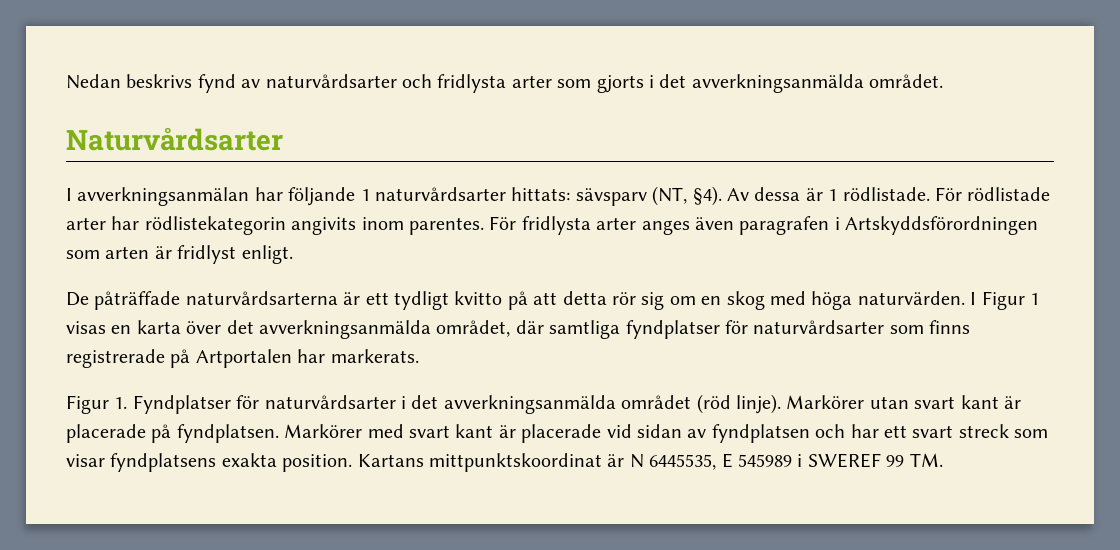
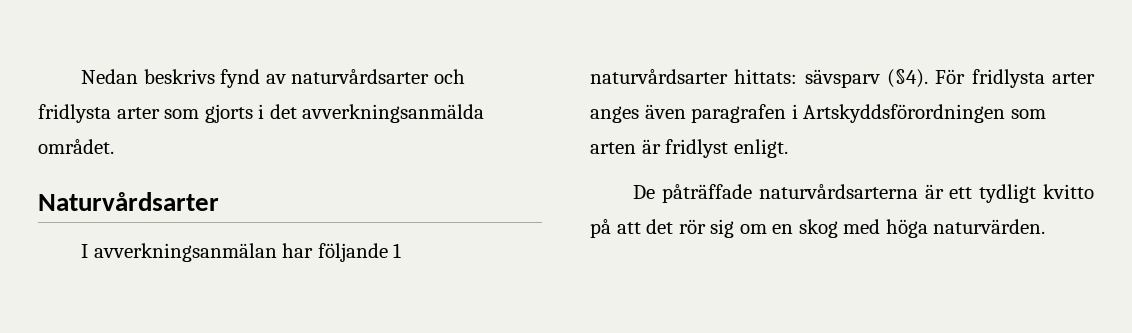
[652,186,1051,206] [66,216,484,235] (NT, §4). Av dessa är 1 rödlistade. För rödlistade arter har rödlistekategorin angivits inom parentes. -> [887,69,928,88] (§4).
[562,291,607,305] detta -> [646,219,674,234] det
[970,291,1039,310] [66,320,971,339] [66,349,419,368] [66,394,1021,414] [66,424,1049,443] [66,453,943,472] I Figur 1 visas en karta över det avverkningsanmälda området, där samtliga fyndplatser för naturvårdsarter som finns registrerade på Artportalen har markerats. // Figur 1. Fyndplatser för naturvårdsarter i det avverkningsanmälda området (röd linje). Markörer utan svart kant är placerade på fyndplatsen. Markörer med svart kant är placerade vid sidan av fyndplatsen och har ett svart streck som visar fyndplatsens exakta position. Kartans mittpunktskoordinat är N 6445535, E 545989 i SWEREF 99 TM. -> (1046, 226) none

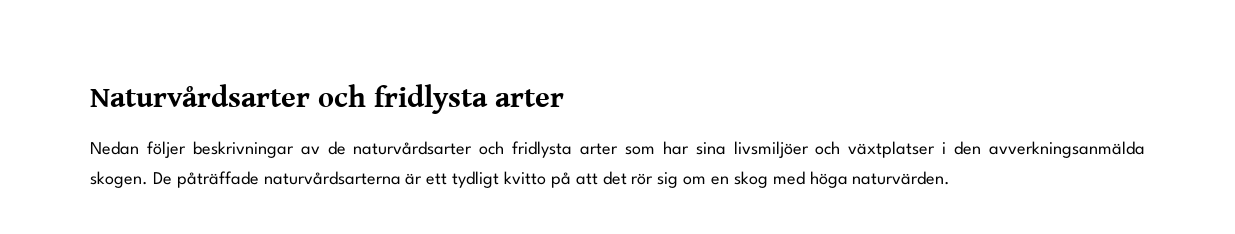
[81,69,286,88] Nedan beskrivs fynd av -> [90,84,565,114] [90,141,346,158] Naturvårdsarter och fridlysta arter // Nedan följer beskrivningar av de
[204,104,485,123] [38,139,114,154] [38,192,219,211] [81,243,402,262] [590,69,1095,88] [590,104,1046,123] [590,139,788,158] gjorts i det avverkningsanmälda området. // Naturvårdsarter // I avverkningsanmälan har följande 1 naturvårdsarter hittats: sävsparv (§4). För fridlysta arter anges även paragrafen i Artskyddsförordningen som arten är fridlyst enligt. // -> [662,141,1145,158] [90,171,148,188] har sina livsmiljöer och växtplatser i den avverkningsanmälda skogen.

